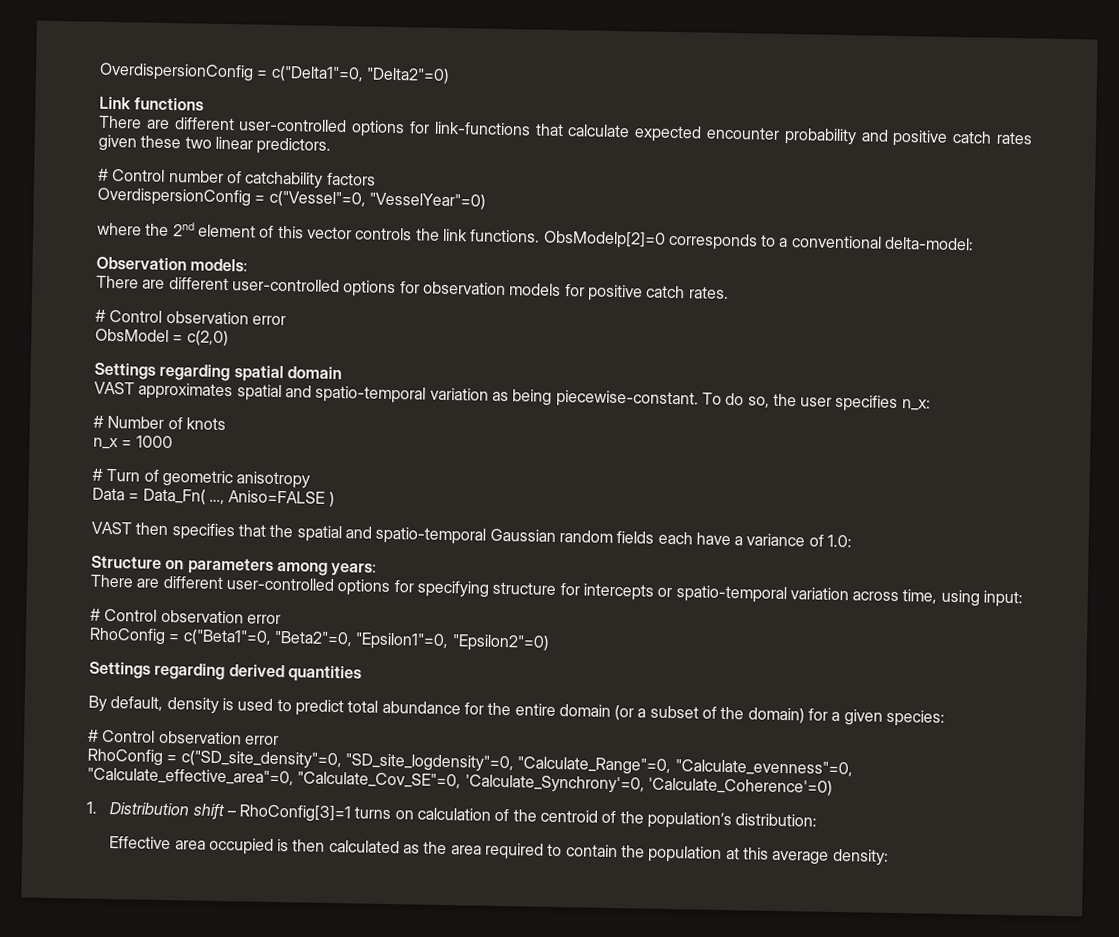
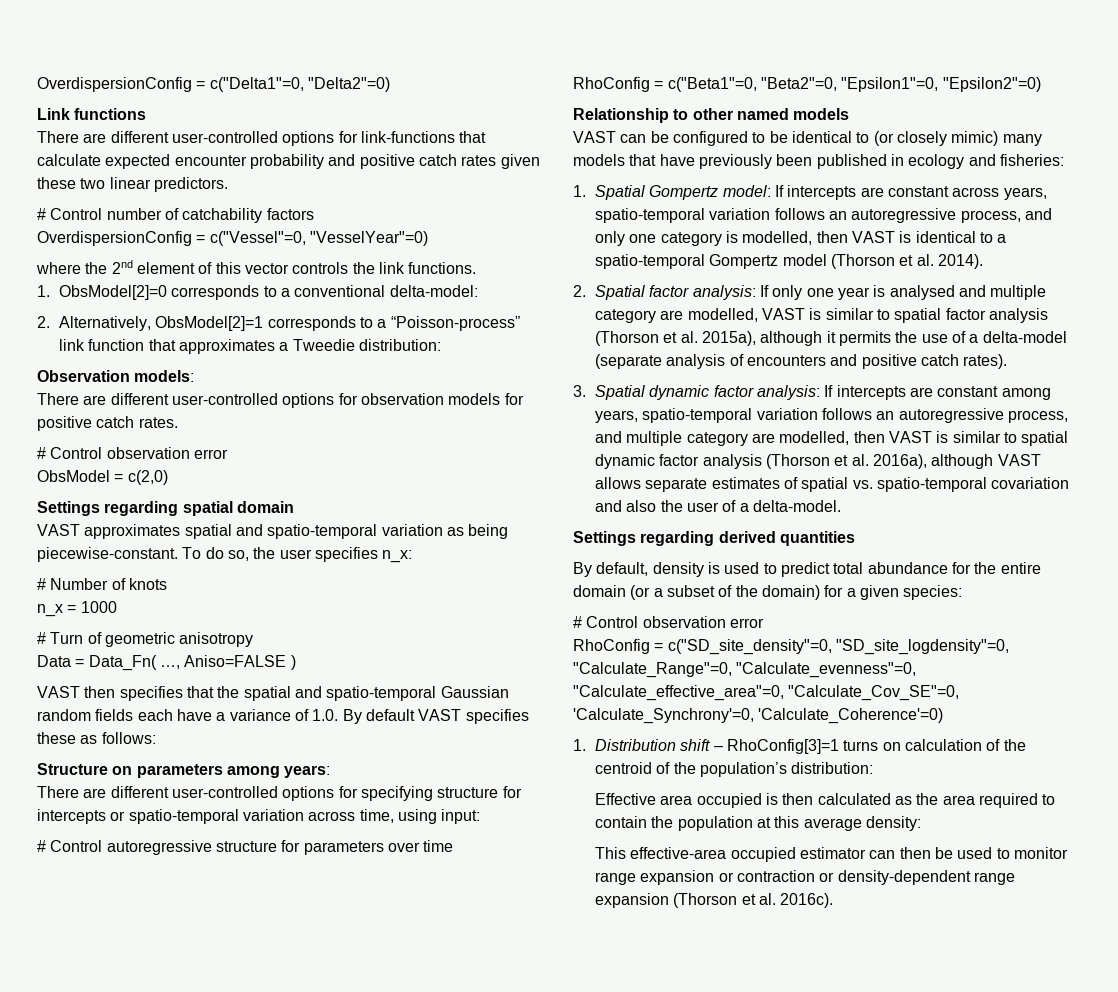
[542,229,666,249] ObsModelp[2]=0 -> [37,285,167,300] // 1. ObsModel[2]=0
(975, 243) none -> [37,316,520,331] [58,339,441,354] // 2. Alternatively, ObsModel[2]=1 corresponds to a “Poisson-process” link function that approximates a Tweedie distribution:
[827,534,853,548] 1.0: -> [312,709,529,724] [37,732,156,744] 1.0. By default VAST specifies these as follows:
[160,609,281,625] observation error -> [106,840,454,855] autoregressive structure for parameters over time
(550, 643) none -> [573,108,850,123] [573,131,1042,146] [573,154,1064,169] [573,185,1047,200] [594,208,1052,223] [594,231,1007,246] [594,254,983,269] [573,285,1047,300] [594,308,1048,323] [594,331,1067,346] [594,354,1008,369] [573,385,1051,400] [594,408,1068,423] [594,431,1069,446] [594,454,1041,469] [594,477,1070,492] [594,500,841,512] // Relationship to other named models // VAST can be configured to be identical to (or closely mimic) many models that have previously been published in ecology and fisheries: // 1. Spatial Gompertz model: If intercepts are constant across years, spatio-temporal variation follows an autoregressive process, and only one category is modelled, then VAST is identical to a spatio-temporal Gompertz model (Thorson et al. 2014). // 2. Spatial factor analysis: If only one year is analysed and multiple category are modelled, VAST is similar to spatial factor analysis (Thorson et al. 2015a), although it permits the use of a delta-model (separate analysis of encounters and positive catch rates). // 3. Spatial dynamic factor analysis: If intercepts are constant among years, spatio-temporal variation follows an autoregressive process, and multiple category are modelled, then VAST is similar to spatial dynamic factor analysis (Thorson et al. 2016a), although VAST allows separate estimates of spatial vs. spatio-temporal covariation and also the user of a delta-model.
(889, 857) none -> [594,847,1068,862] [594,870,1015,885] [594,893,834,908] // This effective-area occupied estimator can then be used to monitor range expansion or contraction or density-dependent range expansion (Thorson et al. 2016c).

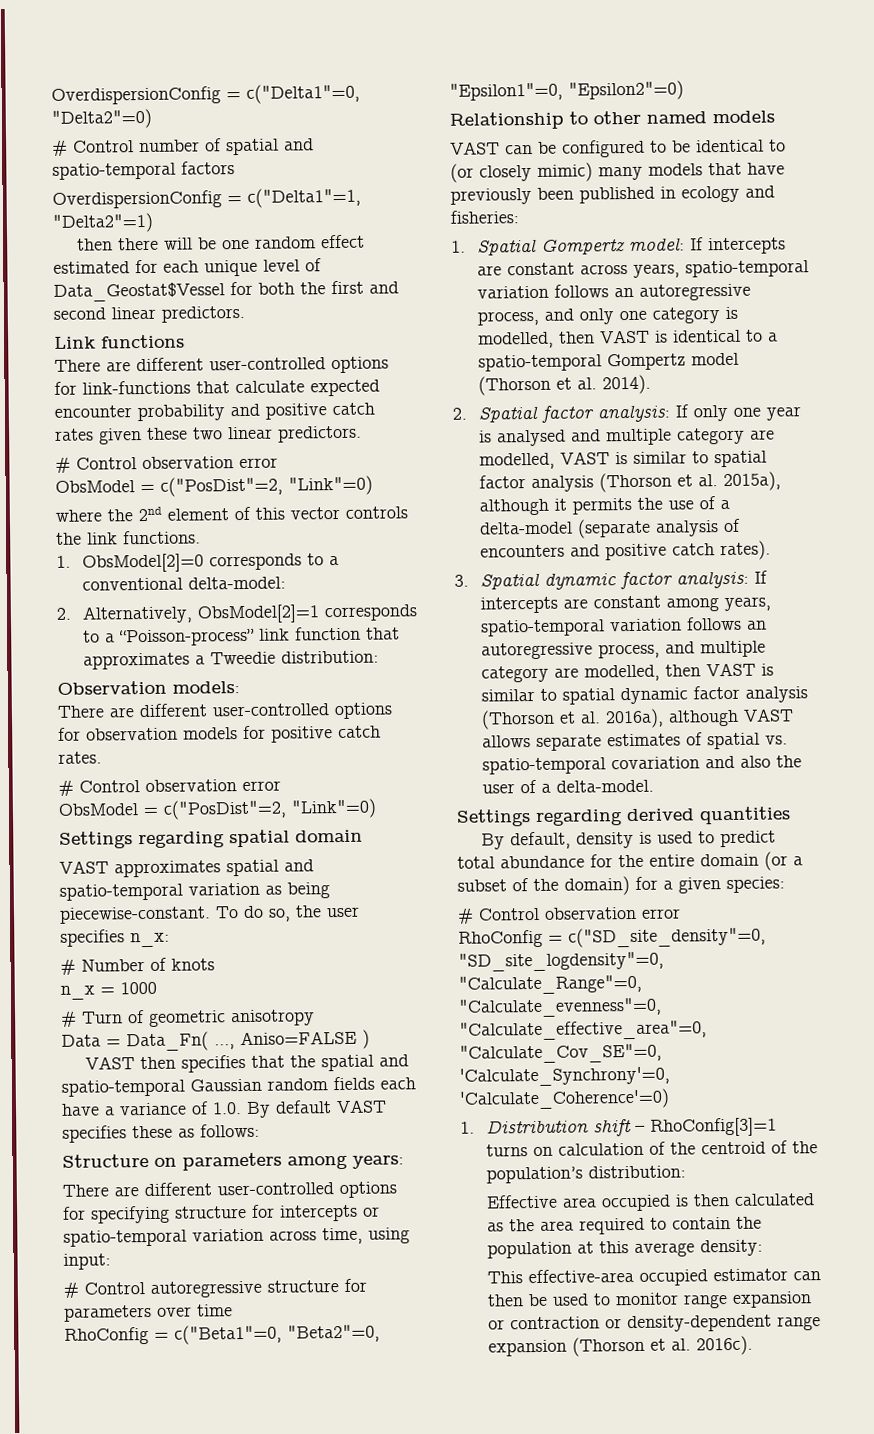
(390, 84) none -> [52,138,314,157] [52,161,235,180] [52,187,361,209] [52,212,153,233] [76,234,365,251] [53,258,322,277] [53,280,399,302] [53,305,245,323] // # Control number of spatial and spatio-temporal factors // OverdispersionConfig = c("Delta1"=1, "Delta2"=1) // then there will be one random effect estimated for each unique level of Data_Geostat$Vessel for both the first and second linear predictors.
[106,208,314,223] [37,231,428,246] number of catchability factors // OverdispersionConfig = c("Vessel"=0, "VesselYear"=0) -> [142,456,278,470] [55,475,373,497] observation error // ObsModel = c("PosDist"=2, "Link"=0)
[127,470,168,485] c(2,0) -> [163,798,377,820] c("PosDist"=2, "Link"=0)

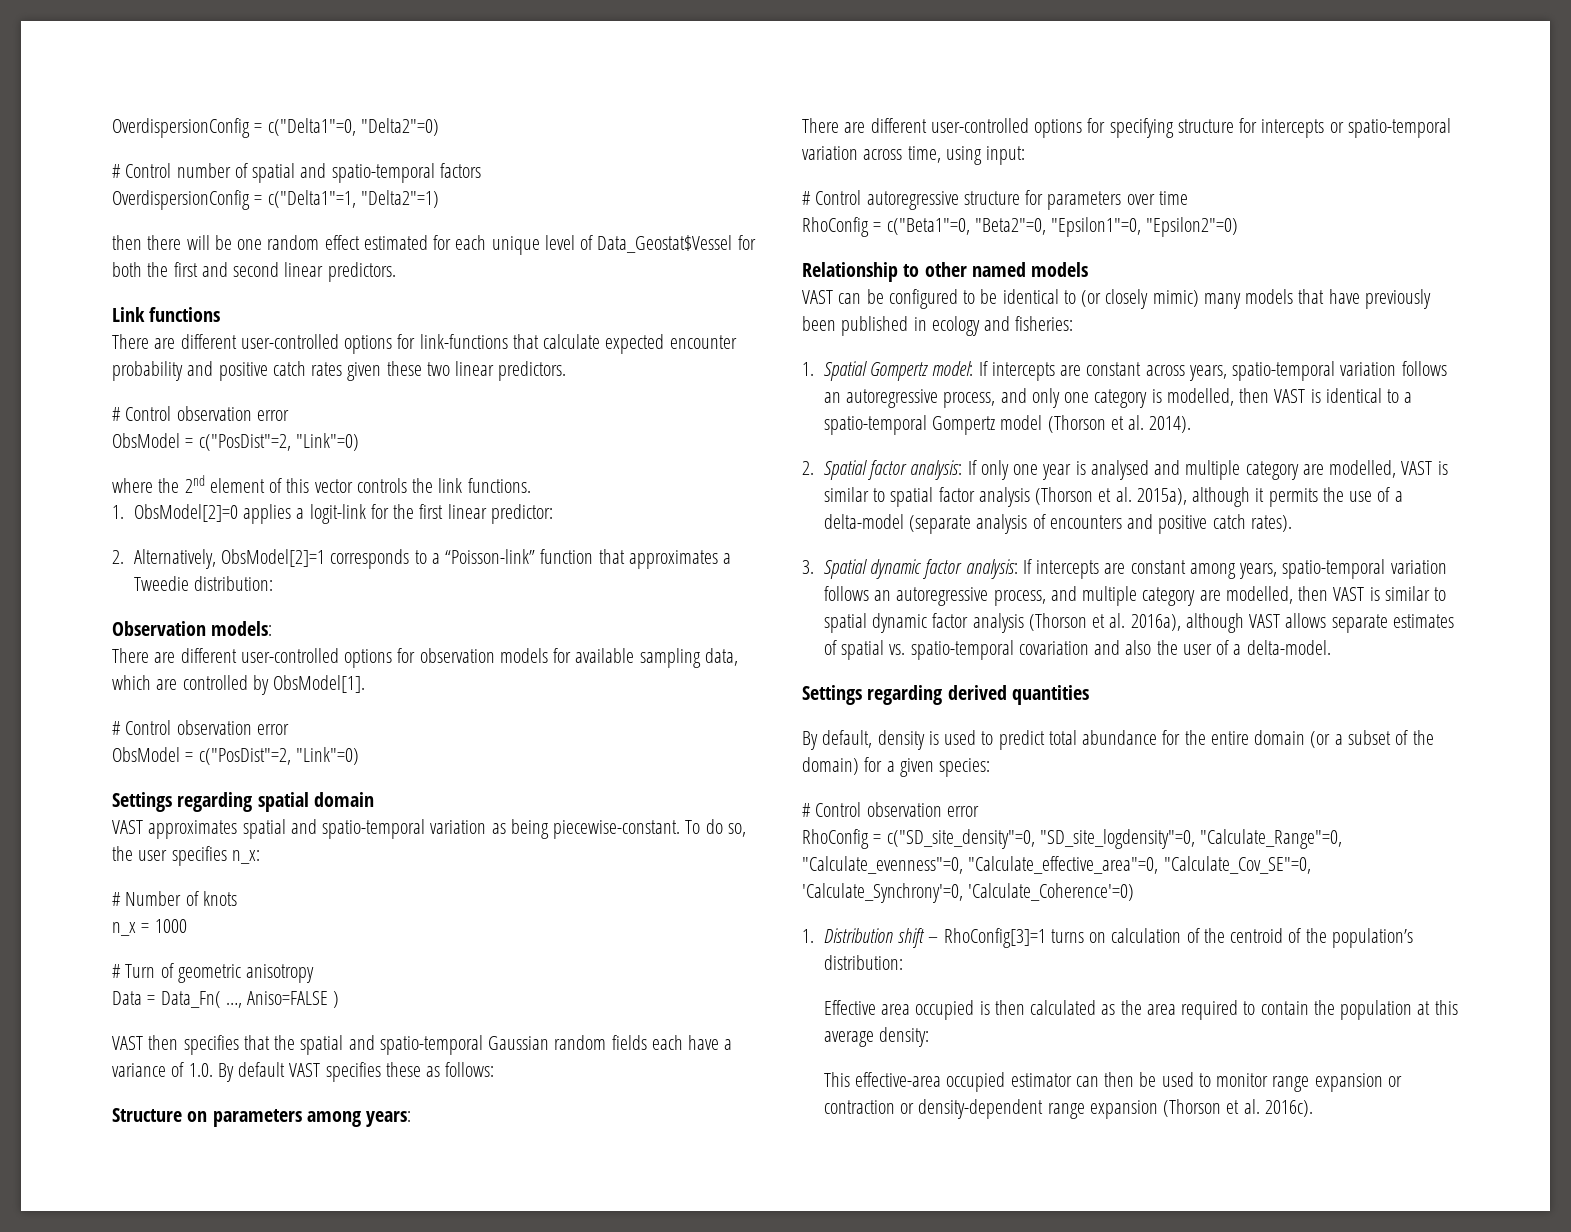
[208,553,339,571] [81,576,286,591] corresponds to a conventional delta-model: -> [243,504,553,524] applies a logit-link for the first linear predictor:
[118,628,290,647] “Poisson-process” link -> [445,549,536,564] “Poisson-link”
[271,725,381,743] [58,751,102,764] positive catch rates. -> [575,648,738,668] [112,675,366,695] available sampling data, which are controlled by ObsModel[1].

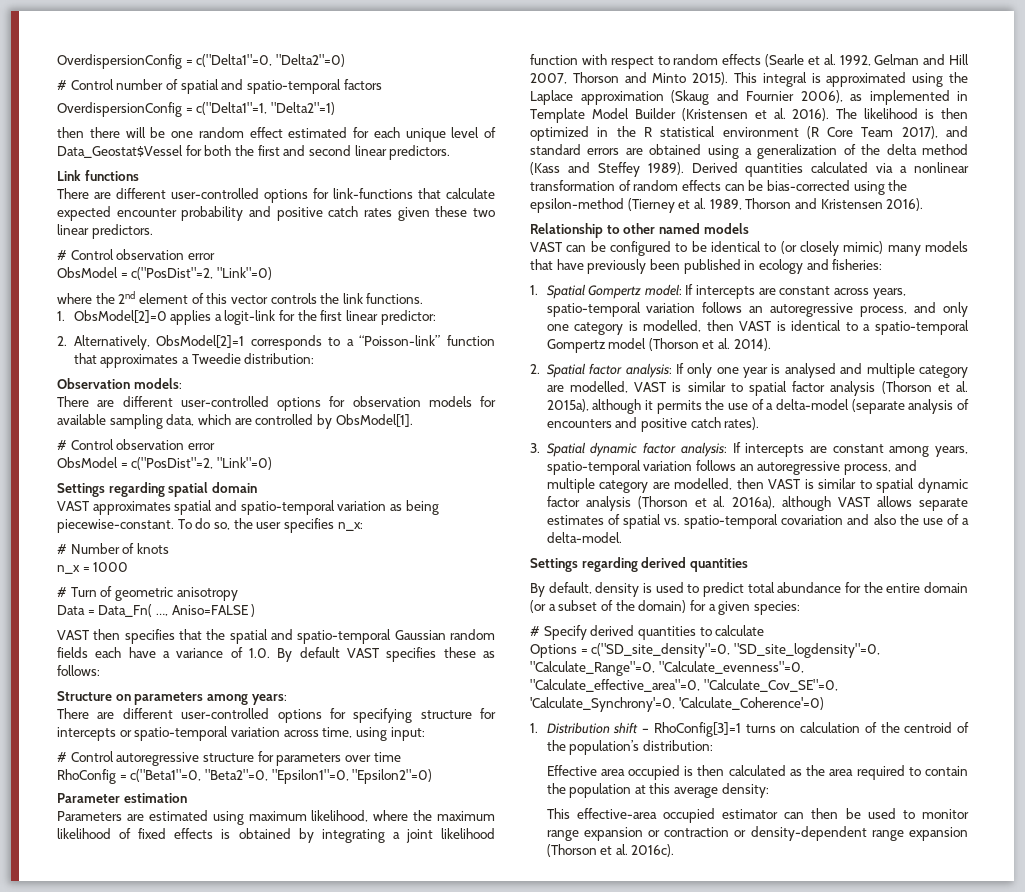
(1239, 227) none -> [57,793,187,803] [57,810,495,825] [57,828,496,843] [530,54,969,69] [530,72,969,87] [530,90,968,105] [530,108,968,123] [530,126,968,141] [530,144,968,159] [530,162,970,177] [530,180,908,195] [530,198,924,213] // Parameter estimation // Parameters are estimated using maximum likelihood, where the maximum likelihood of fixed effects is obtained by integrating a joint likelihood function with respect to random effects (Searle et al. 1992, Gelman and Hill 2007, Thorson and Minto 2015). This integral is approximated using the Laplace approximation (Skaug and Fournier 2006), as implemented in Template Model Builder (Kristensen et al. 2016). The likelihood is then optimized in the R statistical environment (R Core Team 2017), and standard errors are obtained using a generalization of the delta method (Kass and Steffey 1989). Derived quantities calculated via a nonlinear transformation of random effects can be bias-corrected using the epsilon-method (Tierney et al. 1989, Thorson and Kristensen 2016).
[1182,644,1212,655] user -> [922,518,943,525] use
[815,802,979,817] [802,829,869,849] Control observation error // RhoConfig -> [543,625,765,640] [530,644,577,658] Specify derived quantities to calculate // Options

